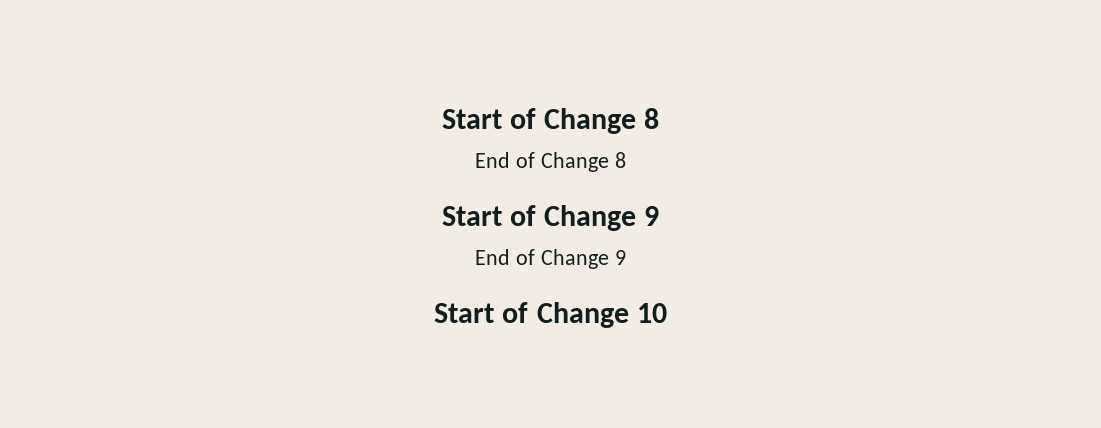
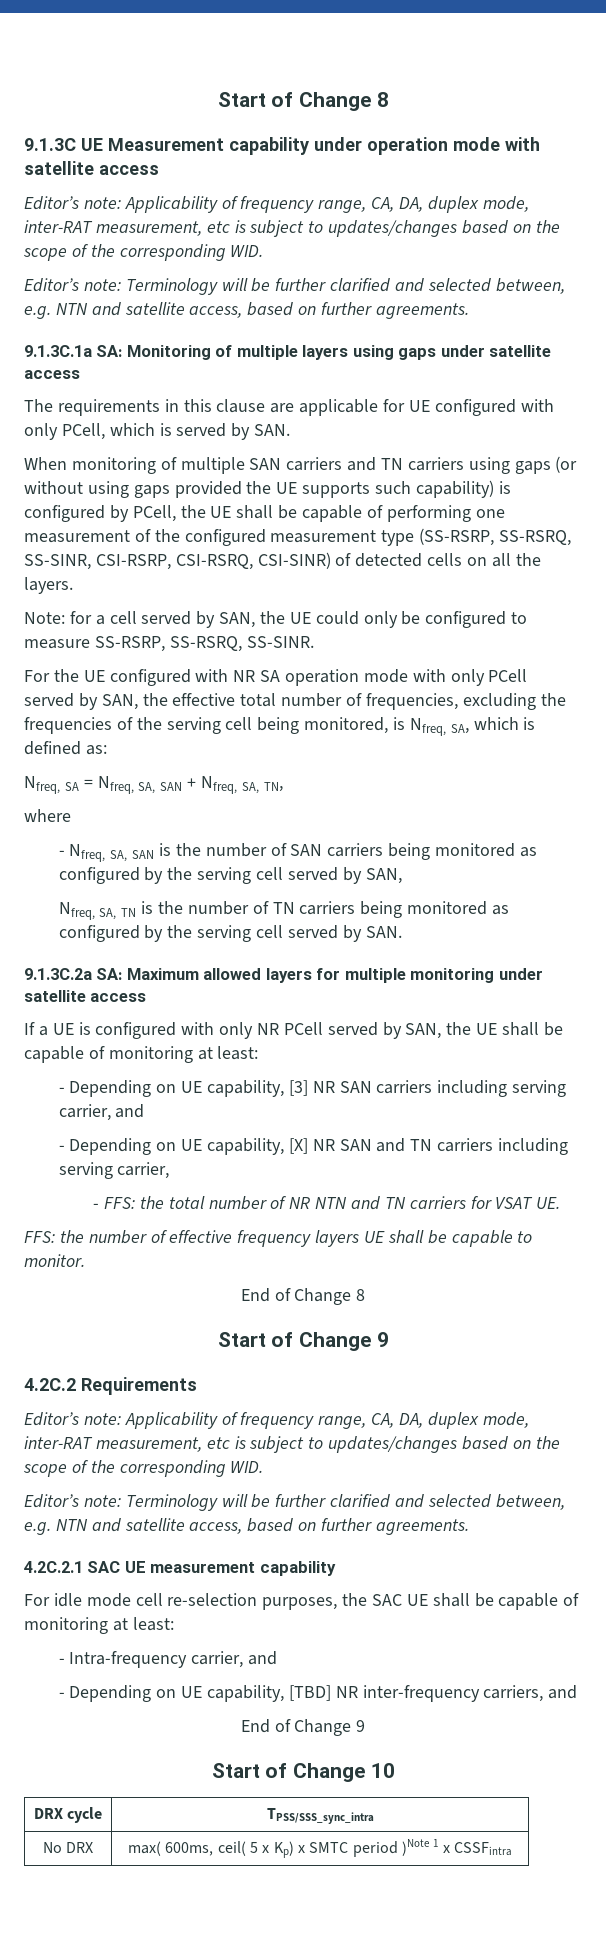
(660, 118) none -> [24,137,540,155] [24,161,159,175] [24,196,529,213] [24,220,560,237] [23,244,264,261] [24,278,565,295] [24,302,469,319] [24,345,552,360] [24,370,80,379] [24,399,554,416] [24,423,291,440] [24,456,578,474] [24,480,511,498] [24,505,505,522] [24,528,572,546] [24,552,541,570] [24,577,73,594] [24,611,528,628] [24,636,314,652] [24,669,528,686] [24,693,566,710] [24,717,536,736] [24,741,107,755] [24,776,283,794] [24,809,71,822] [58,843,537,862] [58,867,402,884] [58,901,510,920] [58,925,402,942] [24,968,543,983] [24,990,147,1002] [24,1022,563,1039] [24,1046,259,1063] [58,1080,567,1097] [58,1104,145,1121] [58,1138,569,1155] [58,1162,170,1179] [93,1196,561,1210] [24,1230,533,1247] [24,1254,85,1267] // 9.1.3C UE Measurement capability under operation mode with satellite access // Editor’s note: Applicability of frequency range, CA, DA, duplex mode, inter-RAT measurement, etc is subject to updates/changes based on the scope of the corresponding WID. // Editor’s note: Terminology will be further clarified and selected between, e.g. NTN and satellite access, based on further agreements. // 9.1.3C.1a SA: Monitoring of multiple layers using gaps under satellite access // The requirements in this clause are applicable for UE configured with only PCell, which is served by SAN. // When monitoring of multiple SAN carriers and TN carriers using gaps (or without using gaps provided the UE supports such capability) is configured by PCell, the UE shall be capable of performing one measurement of the configured measurement type (SS-RSRP, SS-RSRQ, SS-SINR, CSI-RSRP, CSI-RSRQ, CSI-SINR) of detected cells on all the layers. // Note: for a cell served by SAN, the UE could only be configured to measure SS-RSRP, SS-RSRQ, SS-SINR. // For the UE configured with NR SA operation mode with only PCell served by SAN, the effective total number of frequencies, excluding the frequencies of the serving cell being monitored, is Nfreq, SA, which is defined as: // Nfreq, SA = Nfreq, SA, SAN + Nfreq, SA, TN, // where // - Nfreq, SA, SAN is the number of SAN carriers being monitored as configured by the serving cell served by SAN, // Nfreq, SA, TN is the number of TN carriers being monitored as configured by the serving cell served by SAN. // 9.1.3C.2a SA: Maximum allowed layers for multiple monitoring under satellite access // If a UE is configured with only NR PCell served by SAN, the UE shall be capable of monitoring at least: // - Depending on UE capability, [3] NR SAN carriers including serving carrier, and // - Depending on UE capability, [X] NR SAN and TN carriers including serving carrier, // - FFS: the total number of NR NTN and TN carriers for VSAT UE. // FFS: the number of effective frequency layers UE shall be capable to monitor.
(660, 216) none -> [24,1377,197,1395] [24,1412,529,1429] [24,1436,560,1453] [23,1460,264,1477] [24,1494,565,1511] [24,1518,469,1535] [24,1561,336,1576] [24,1593,580,1610] [24,1617,174,1634] [58,1651,278,1668] [58,1685,578,1702] // 4.2C.2 Requirements // Editor’s note: Applicability of frequency range, CA, DA, duplex mode, inter-RAT measurement, etc is subject to updates/changes based on the scope of the corresponding WID. // Editor’s note: Terminology will be further clarified and selected between, e.g. NTN and satellite access, based on further agreements. // 4.2C.2.1 SAC UE measurement capability // For idle mode cell re-selection purposes, the SAC UE shall be capable of monitoring at least: // - Intra-frequency carrier, and // - Depending on UE capability, [TBD] NR inter-frequency carriers, and
(667, 313) none -> [33,1807,103,1823] [266,1808,374,1824] [42,1842,94,1853] [128,1839,512,1858] // DRX cycle | TPSS/SSS_sync_intra // No DRX | max( 600ms, ceil( 5 x Kp) x SMTC period )Note 1 x CSSFintra

